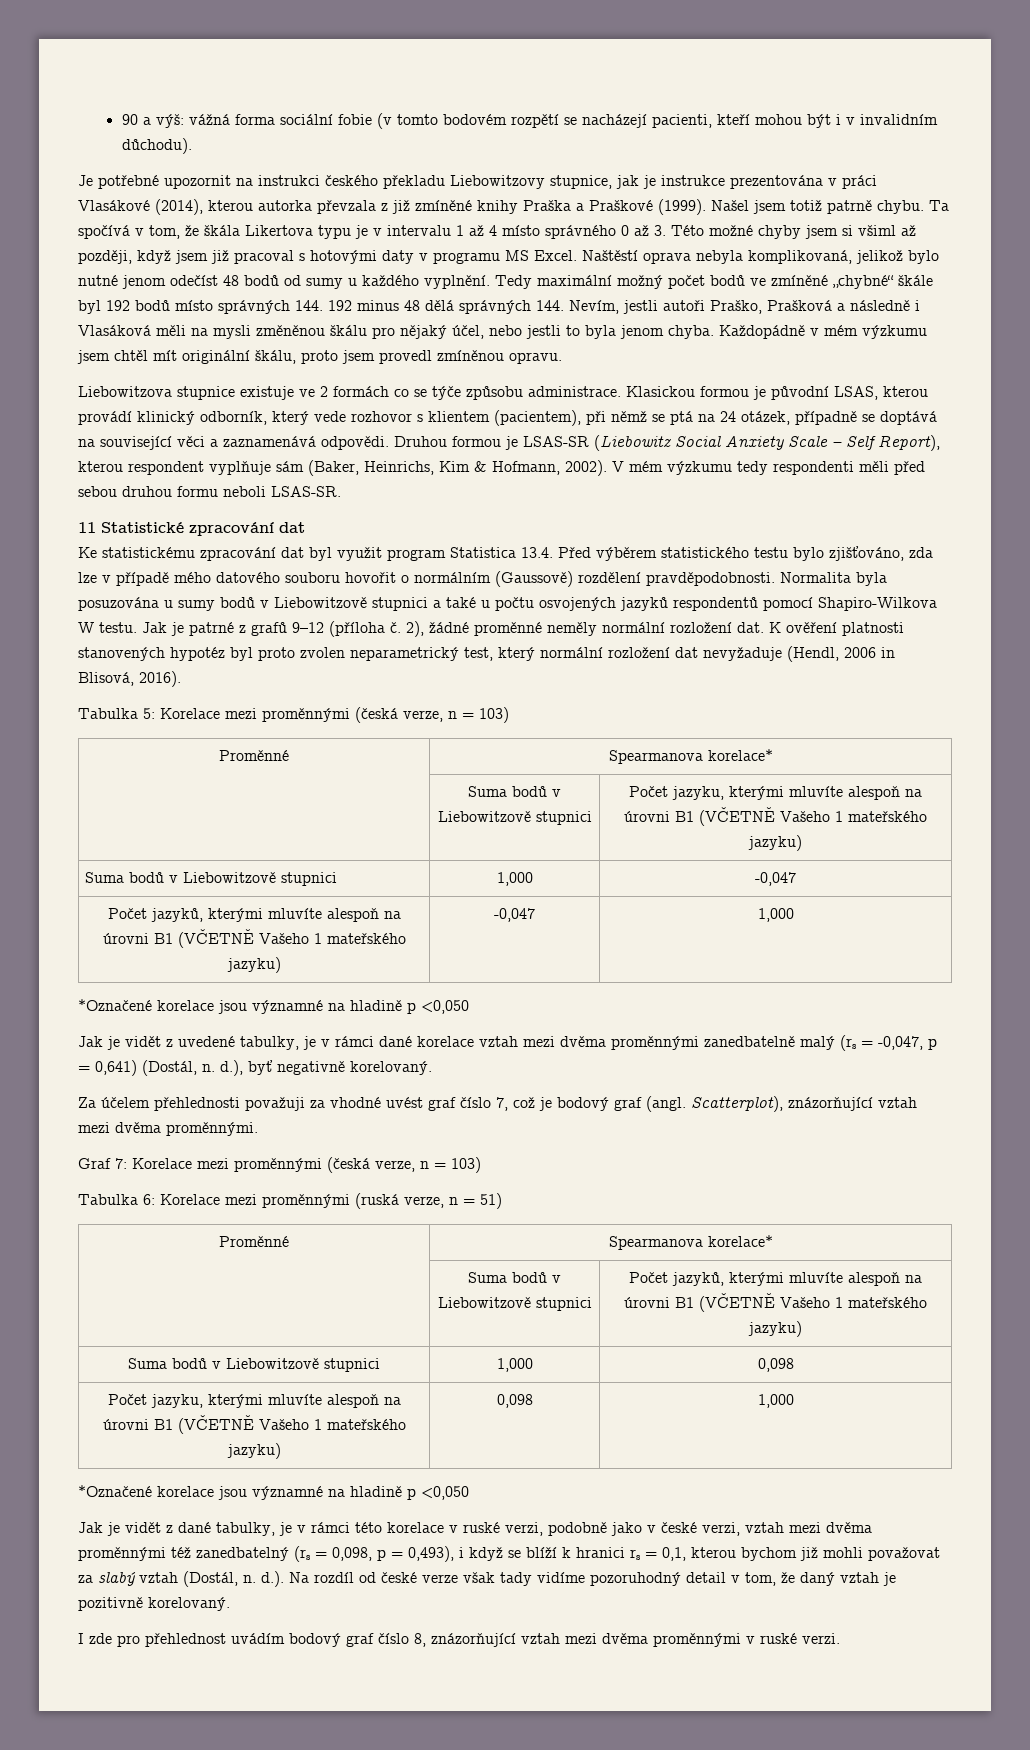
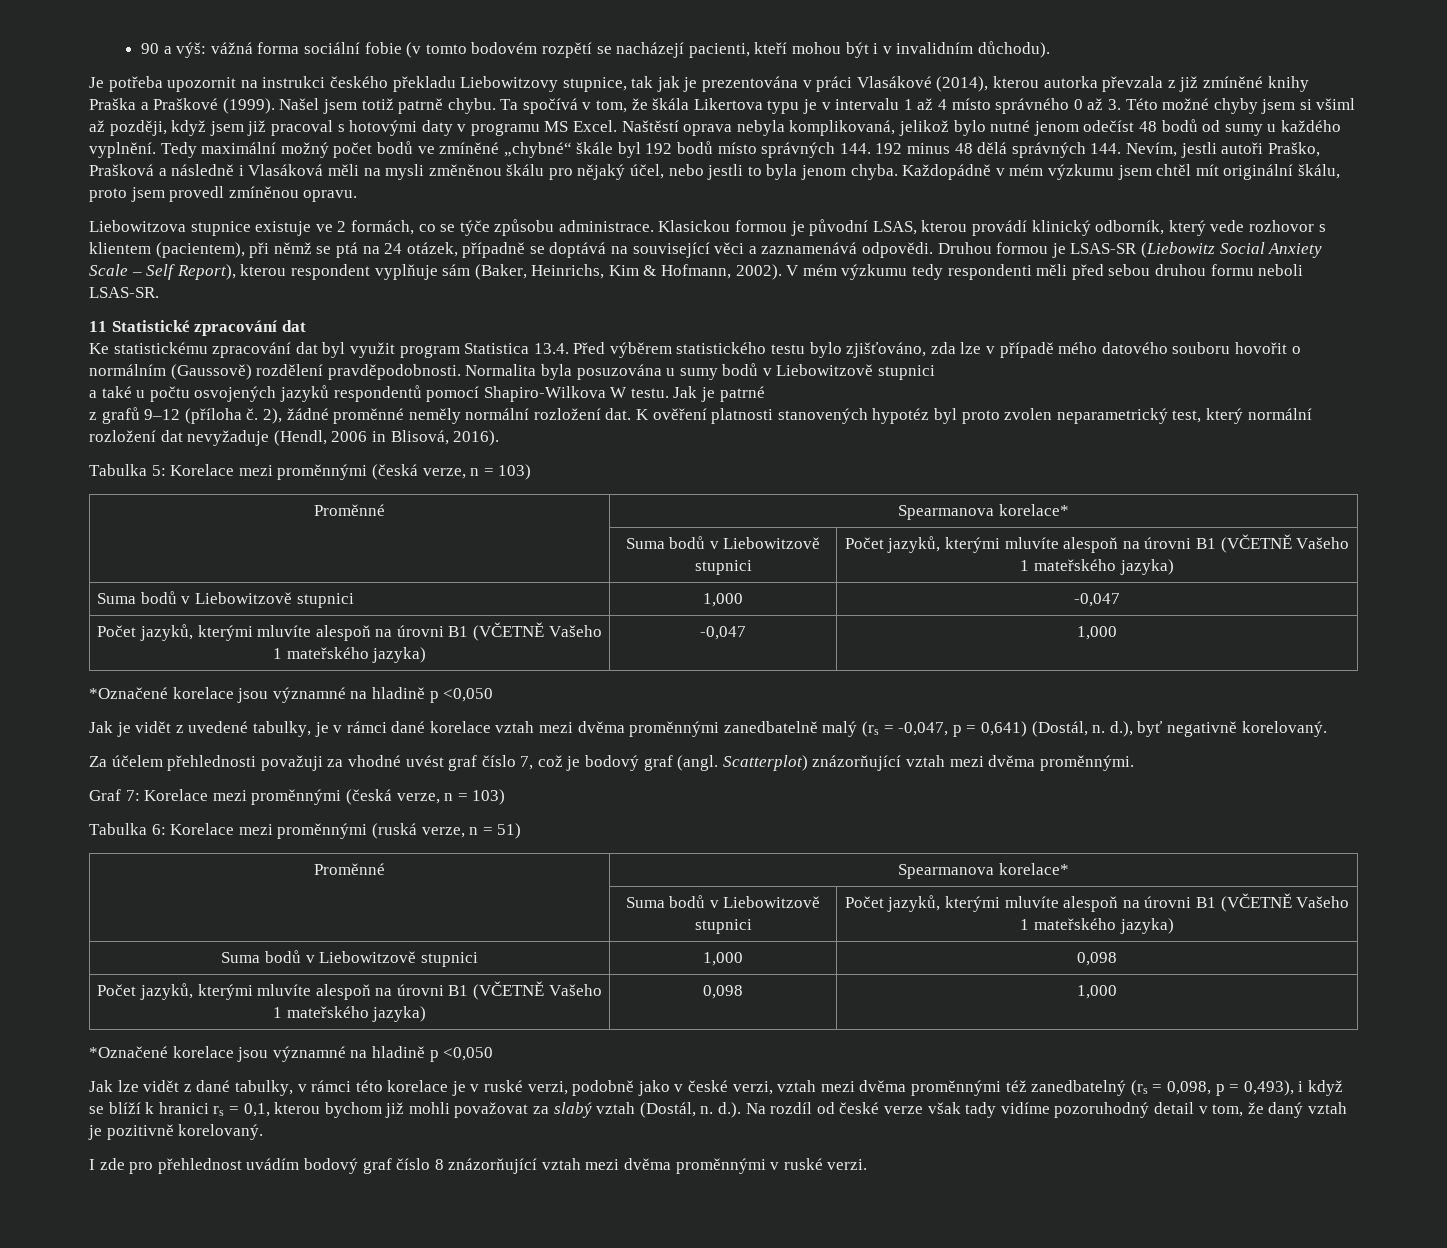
[98,175,159,189] potřebné -> [108,76,163,92] potřeba
(612, 182) none -> [631,76,654,88] tak
[661,175,725,186] instrukce -> (698, 84) none
[333,386,389,397] formách -> [350,220,414,235] formách,
(428, 604) none -> (936, 372) //
(234, 629) none -> (765, 394) //
[672,786,724,800] jazyku, -> [887,536,941,553] jazyků,
[748,835,802,851] jazyku) -> [1119,559,1174,575] jazyka)
[226,957,281,973] jazyku) -> [372,647,427,663] jazyka)
[691,1096,783,1112] Scatterplot), -> [722,755,808,771] Scatterplot)
[748,1321,802,1337] jazyku) -> [1119,918,1174,934] jazyka)
[150,1394,203,1408] jazyku, -> [139,983,193,1000] jazyků,
[226,1443,281,1459] jazyku) -> [372,1006,427,1022] jazyka)
[107,1522,120,1536] je -> [117,1080,139,1092] lze
[279,1522,292,1536] je -> (293, 1088) none
(444, 1527) none -> [451,1081,466,1096] je
[414,1633,426,1647] 8, -> [434,1159,444,1170] 8

